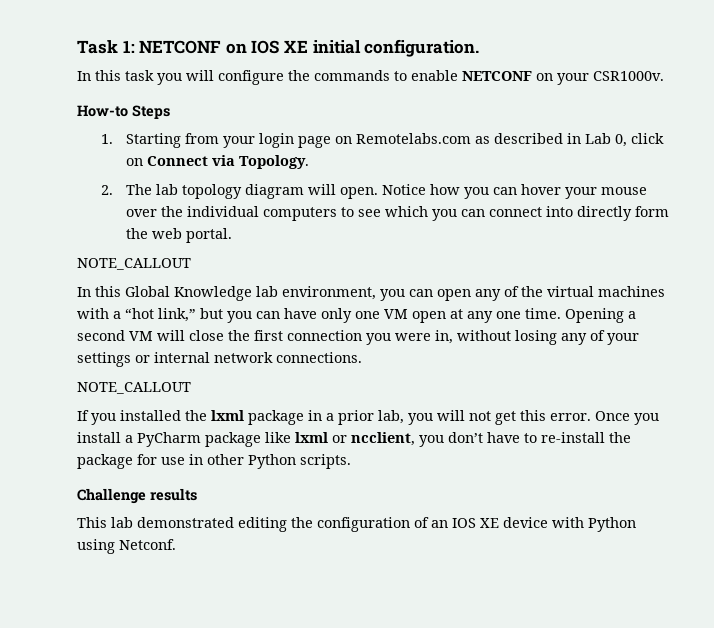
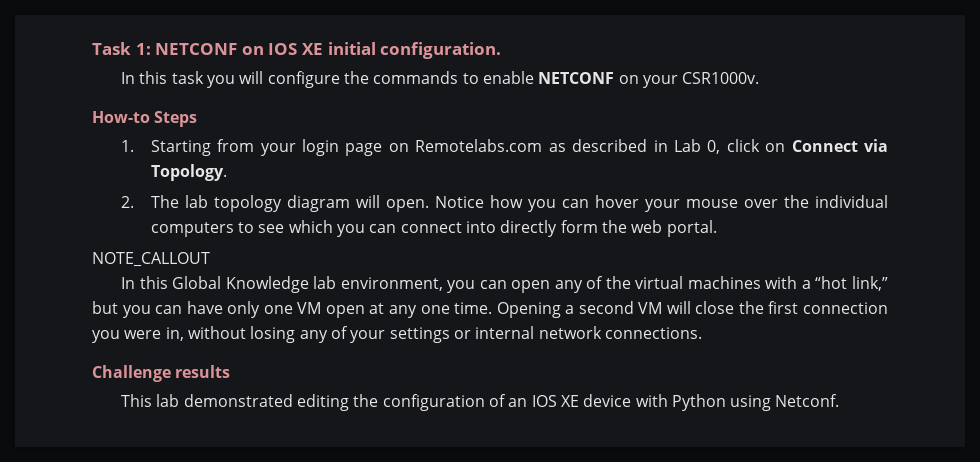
[77,382,191,394] [77,410,659,425] [77,432,631,447] [77,454,351,469] // NOTE_CALLOUT // If you installed the lxml package in a prior lab, you will not get this error. Once you install a PyCharm package like lxml or ncclient, you don’t have to re-install the package for use in other Python scripts. -> (702, 333) none

